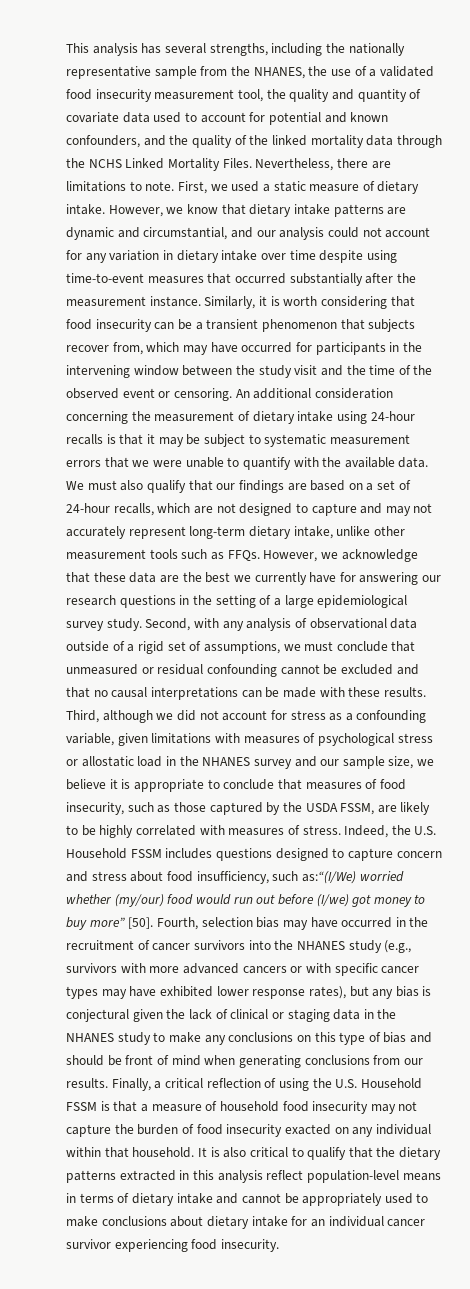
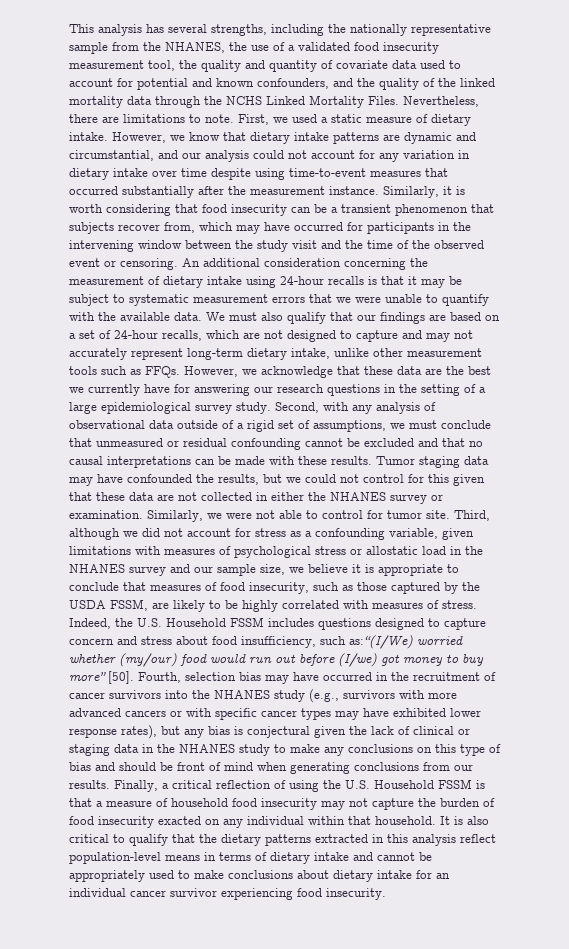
(426, 692) none -> [376,456,489,468] [69,474,485,486] [69,492,443,504] [69,510,450,522] Tumor staging data may have confounded the results, but we could not control for this given that these data are not collected in either the NHANES survey or examination. Similarly, we were not able to control for tumor site.

